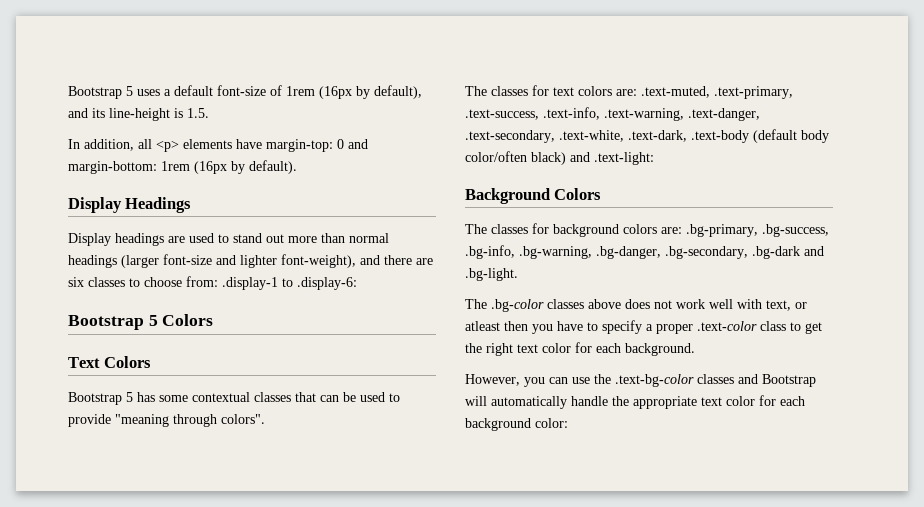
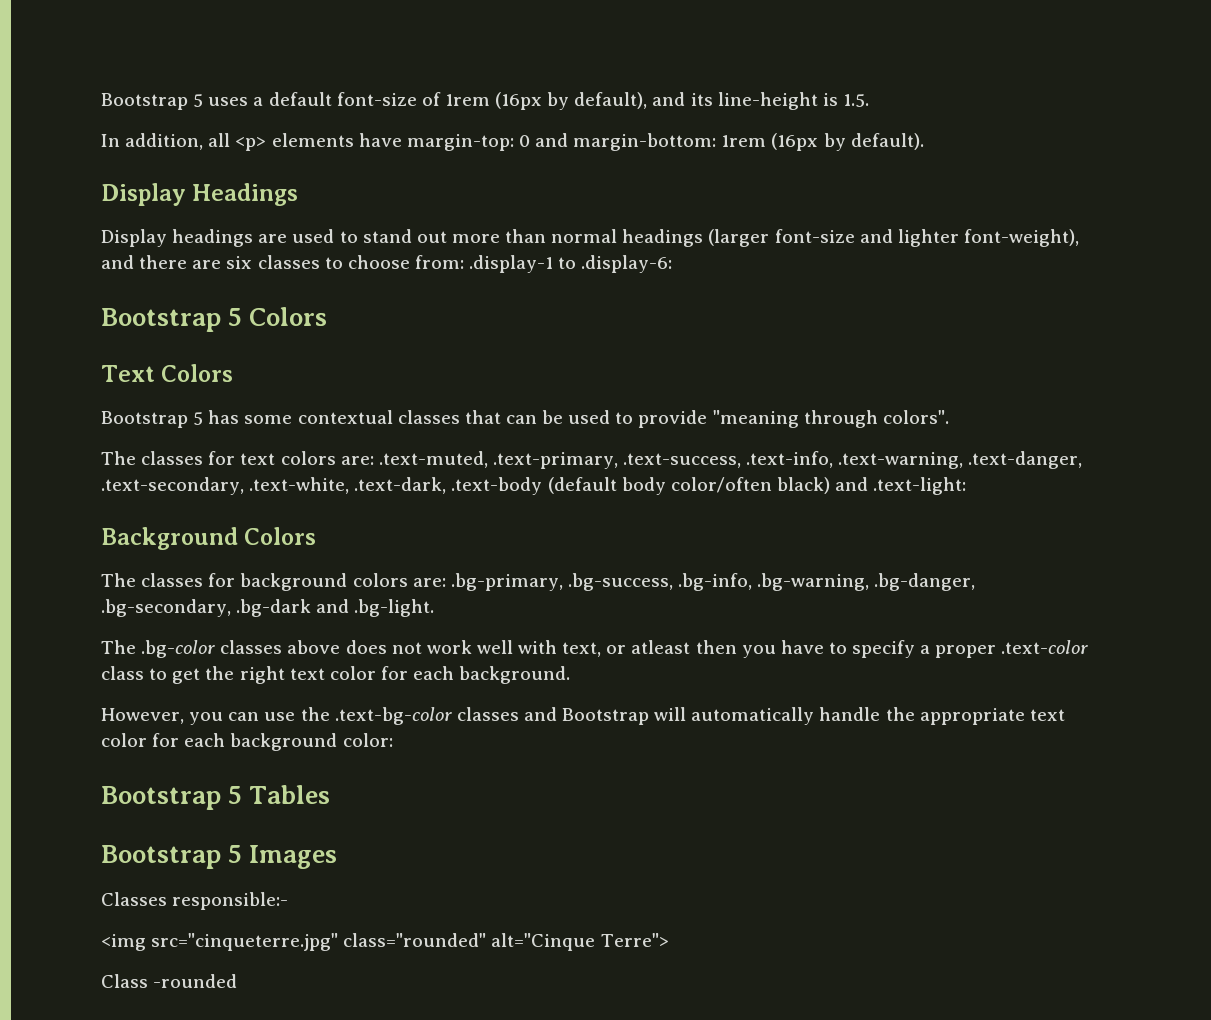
(568, 423) none -> [101,785,331,810] [101,845,338,869] [101,892,289,910] [101,933,669,951] [101,974,238,988] // Bootstrap 5 Tables // Bootstrap 5 Images // Classes responsible:- // <img src="cinqueterre.jpg" class="rounded" alt="Cinque Terre"> // Class -rounded

